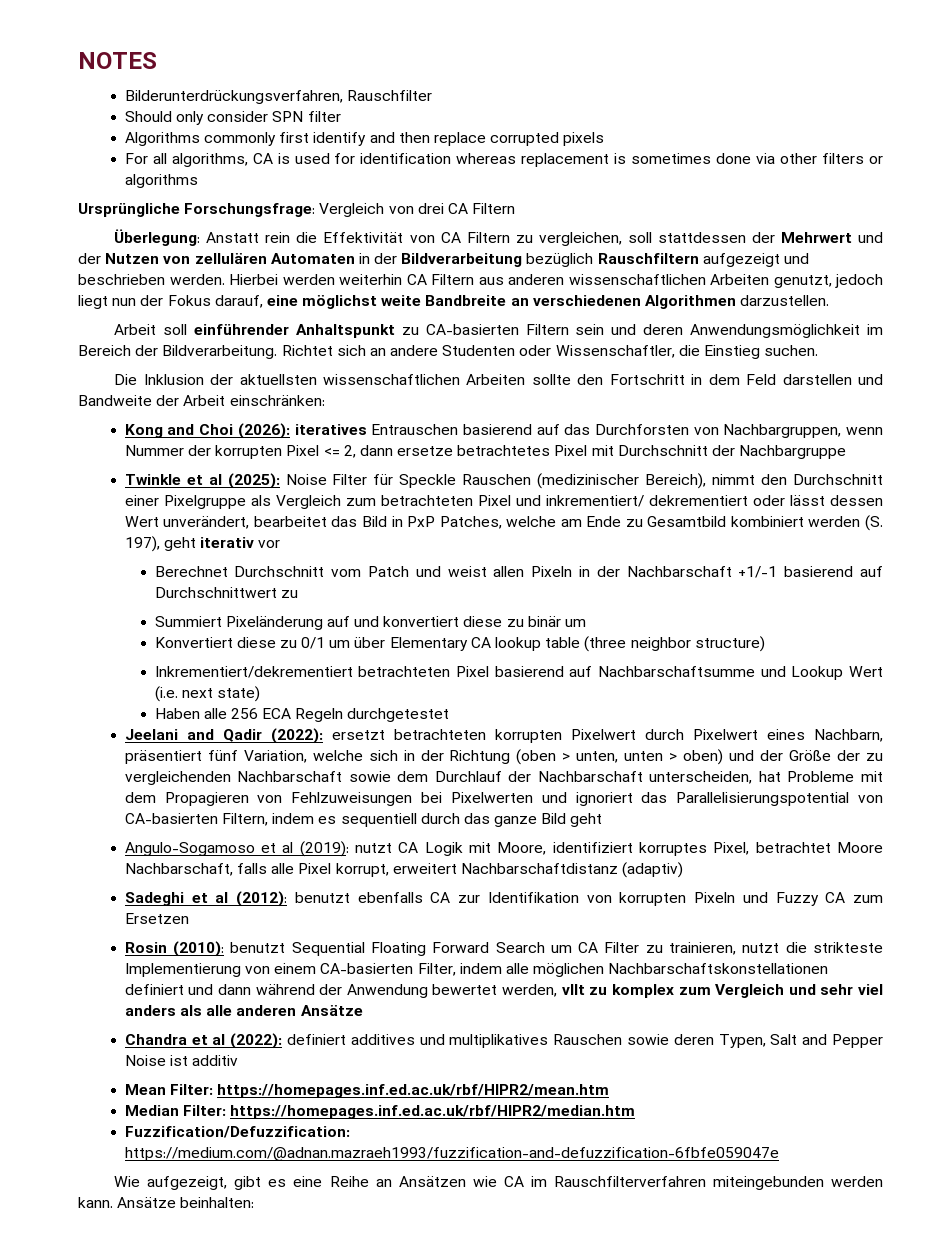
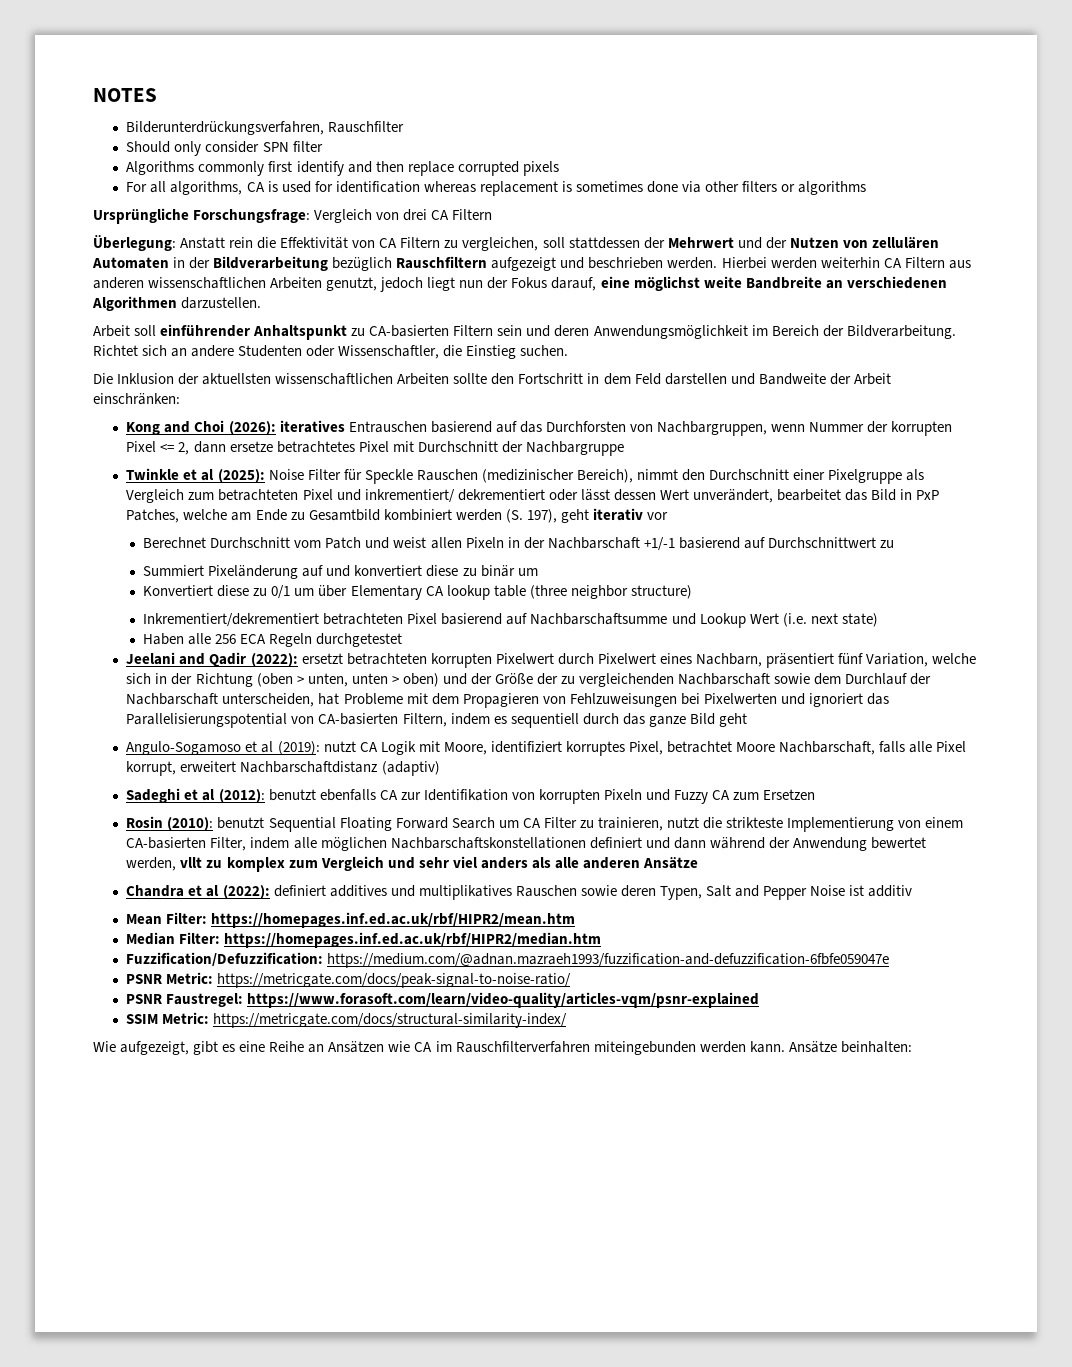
(779, 1154) none -> [126,972,572,988] [126,992,760,1008] [126,1012,568,1028] // PSNR Metric: https://metricgate.com/docs/peak-signal-to-noise-ratio/ // PSNR Faustregel: https://www.forasoft.com/learn/video-quality/articles-vqm/psnr-explained // SSIM Metric: https://metricgate.com/docs/structural-similarity-index/

